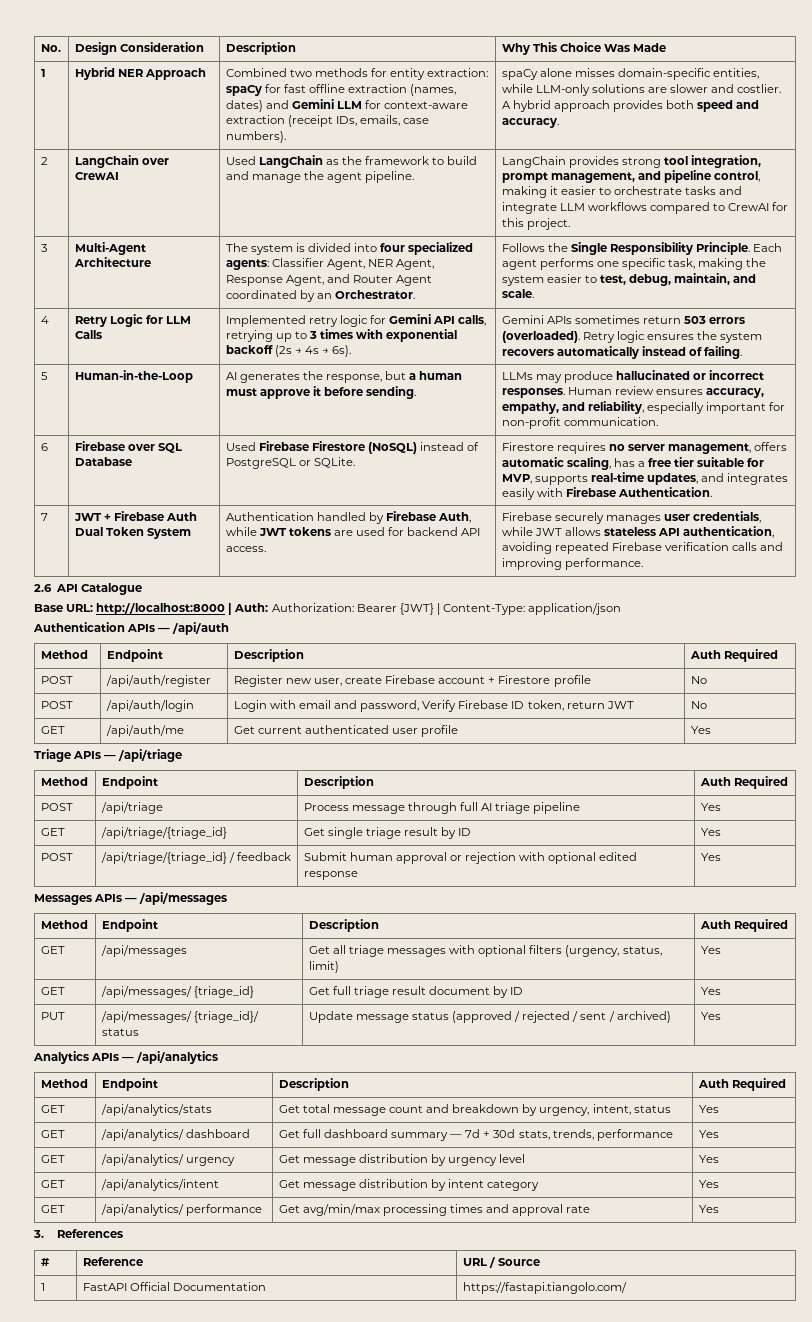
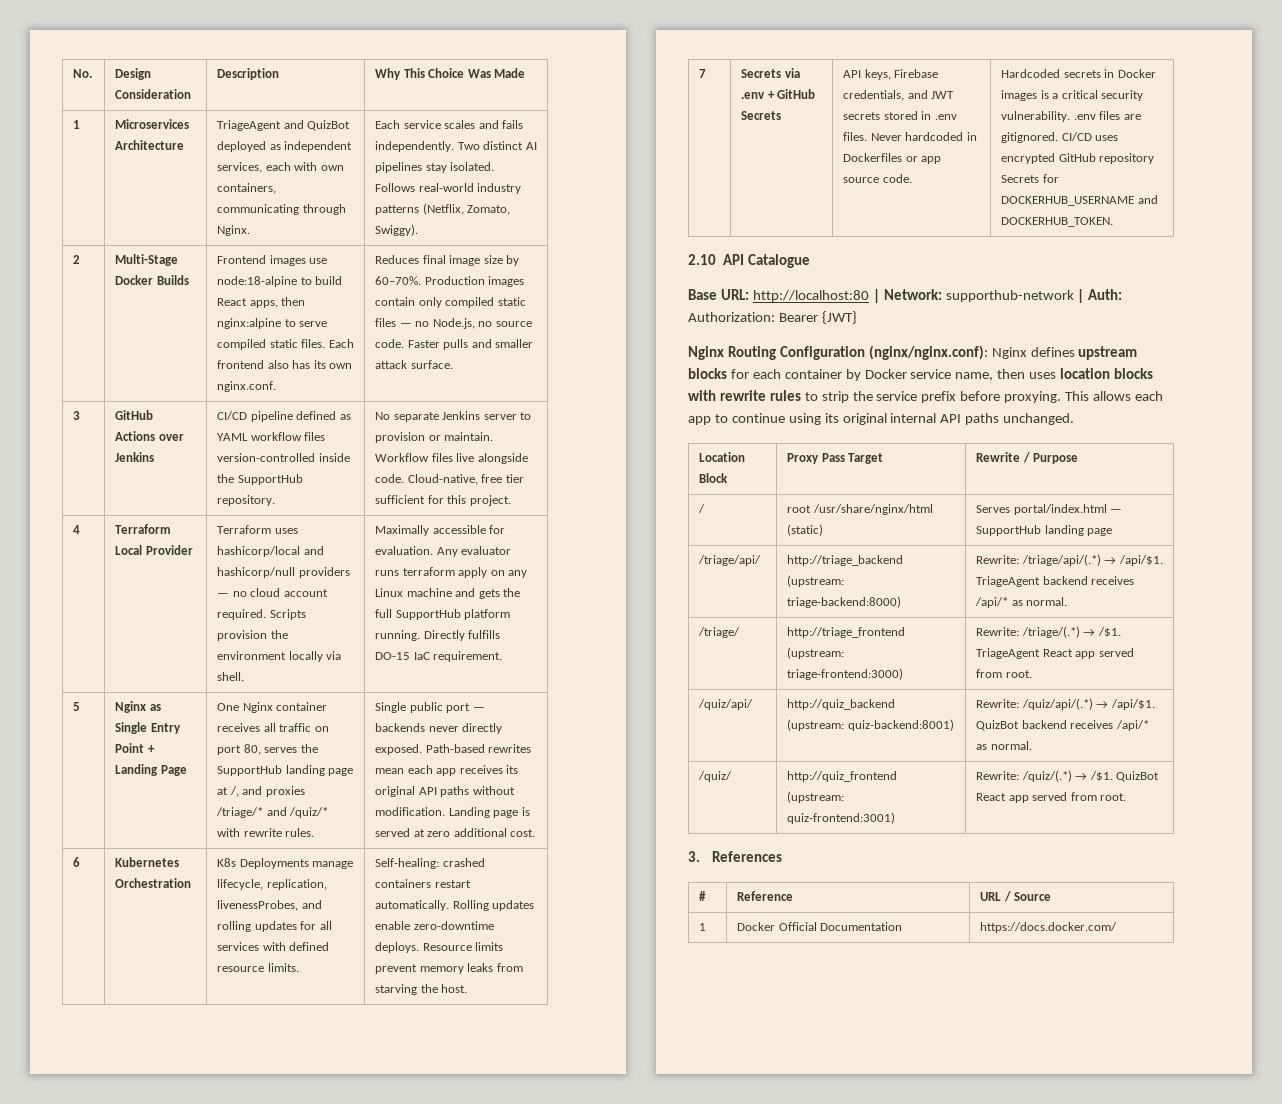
[74,67,206,80] [225,68,489,80] [225,84,457,96] [225,99,469,112] [225,115,430,127] [225,131,286,143] [501,68,760,80] [501,84,782,96] [501,100,760,112] [501,118,559,128] [40,157,48,165] [74,155,169,168] [74,172,119,180] [225,155,478,168] [225,171,415,183] [501,155,762,168] [501,170,761,183] [501,186,743,198] [501,202,789,214] [501,218,570,230] [40,244,47,252] [74,242,146,255] [73,257,151,267] [225,242,474,255] [225,258,435,270] [225,274,433,286] [225,290,415,302] [501,242,783,255] [501,258,767,270] [501,273,757,286] [501,289,534,298] [40,316,49,324] [74,314,191,327] [74,330,102,339] [225,314,487,327] [225,329,458,342] [225,345,352,357] [501,315,746,324] [501,331,763,343] [501,346,743,359] [40,372,48,380] [74,370,193,383] [225,371,463,383] [225,386,417,399] [501,370,765,383] [501,386,765,398] [501,401,786,414] [501,417,658,429] [40,443,48,451] [74,441,182,453] [74,457,132,466] [225,441,480,454] [225,457,355,469] [501,442,788,454] [501,457,765,470] [501,472,789,485] [501,487,712,500] [40,513,48,521] [73,511,197,521] [74,527,191,539] [225,511,472,524] [225,527,481,536] [225,546,266,552] [501,511,762,524] [501,526,775,538] [501,542,784,554] [501,558,643,570] [34,584,52,592] Hybrid NER Approach | Combined two methods for entity extraction: spaCy for fast offline extraction (names, dates) and Gemini LLM for context-aware extraction (receipt IDs, emails, case numbers). | spaCy alone misses domain-specific entities, while LLM-only solutions are slower and costlier. A hybrid approach provides both speed and accuracy. // 2 | LangChain over CrewAI | Used LangChain as the framework to build and manage the agent pipeline. | LangChain provides strong tool integration, prompt management, and pipeline control, making it easier to orchestrate tasks and integrate LLM workflows compared to CrewAI for this project. // 3 | Multi-Agent Architecture | The system is divided into four specialized agents: Classifier Agent, NER Agent, Response Agent, and Router Agent coordinated by an Orchestrator. | Follows the Single Responsibility Principle. Each agent performs one specific task, making the system easier to test, debug, maintain, and scale. // 4 | Retry Logic for LLM Calls | Implemented retry logic for Gemini API calls, retrying up to 3 times with exponential backoff (2s → 4s → 6s). | Gemini APIs sometimes return 503 errors (overloaded). Retry logic ensures the system recovers automatically instead of failing. // 5 | Human-in-the-Loop | AI generates the response, but a human must approve it before sending. | LLMs may produce hallucinated or incorrect responses. Human review ensures accuracy, empathy, and reliability, especially important for non-profit communication. // 6 | Firebase over SQL Database | Used Firebase Firestore (NoSQL) instead of PostgreSQL or SQLite. | Firestore requires no server management, offers automatic scaling, has a free tier suitable for MVP, supports real-time updates, and integrates easily with Firebase Authentication. // 7 | JWT + Firebase Auth Dual Token System | Authentication handled by Firebase Auth, while JWT tokens are used for backend API access. | Firebase securely manages user credentials, while JWT allows stateless API authentication, avoiding repeated Firebase verification calls and improving performance. // 2.6 -> [115,119,190,129] [115,140,185,150] [217,120,351,131] [217,141,353,152] [217,162,344,173] [217,183,277,194] [217,204,346,215] [217,225,251,236] [375,120,524,129] [375,141,537,152] [375,162,495,173] [375,183,522,194] [375,203,511,215] [375,224,419,236] [73,255,81,264] [115,254,179,266] [115,275,189,285] [217,255,328,266] [217,276,343,287] [217,297,306,308] [217,318,328,329] [217,339,354,350] [217,360,353,369] [217,381,277,392] [375,255,520,266] [375,276,525,287] [375,297,526,308] [375,318,532,329] [375,339,534,350] [375,360,453,369] [73,411,81,420] [115,410,154,420] [115,431,184,441] [115,452,155,462] [217,411,351,422] [217,432,326,441] [217,453,350,462] [217,474,303,485] [217,495,276,506] [375,411,532,422] [375,432,494,443] [375,453,528,464] [375,474,524,485] [375,495,511,506] [73,525,81,534] [115,524,172,534] [115,545,193,555] [217,525,298,534] [217,546,324,557] [217,567,350,578] [217,588,328,597] [217,609,306,620] [217,630,288,641] [217,651,342,662] [217,672,245,681] [375,525,506,536] [375,546,512,557] [375,567,528,578] [375,588,521,599] [375,609,511,620] [375,630,501,641] [375,651,503,662] [73,702,81,711] [115,701,161,713] [115,722,181,734] [115,743,155,753] [115,764,187,776] [217,702,328,713] [217,723,329,732] [217,744,318,755] [217,765,354,776] [217,786,305,797] [216,807,329,818] [217,828,315,837] [375,702,485,713] [375,723,503,734] [375,744,532,755] [375,765,519,776] [375,786,515,797] [375,807,530,818] [375,828,536,837] [73,857,81,867] [115,857,180,867] [115,878,192,888] [217,858,354,869] [217,879,327,890] [217,900,322,911] [217,921,332,932] [217,942,330,951] [217,963,299,972] [375,858,485,869] [375,879,471,888] [375,900,535,911] [375,921,494,930] [375,942,504,953] [375,963,523,974] [375,984,468,995] [699,69,707,78] [741,68,800,78] [741,89,816,99] [741,111,782,120] [843,69,939,80] [843,90,955,101] [843,111,957,120] [843,132,977,141] [843,153,942,164] [843,174,912,183] [1001,69,1156,78] [1001,90,1144,101] [1001,111,1141,122] [1001,132,1119,143] [1001,153,1155,164] [1001,174,1059,183] [1001,195,1158,206] [1001,217,1114,227] [688,254,716,265] Microservices Architecture | TriageAgent and QuizBot deployed as independent services, each with own containers, communicating through Nginx. | Each service scales and fails independently. Two distinct AI pipelines stay isolated. Follows real-world industry patterns (Netflix, Zomato, Swiggy). // 2 | Multi-Stage Docker Builds | Frontend images use node:18-alpine to build React apps, then nginx:alpine to serve compiled static files. Each frontend also has its own nginx.conf. | Reduces final image size by 60–70%. Production images contain only compiled static files — no Node.js, no source code. Faster pulls and smaller attack surface. // 3 | GitHub Actions over Jenkins | CI/CD pipeline defined as YAML workflow files version-controlled inside the SupportHub repository. | No separate Jenkins server to provision or maintain. Workflow files live alongside code. Cloud-native, free tier sufficient for this project. // 4 | Terraform Local Provider | Terraform uses hashicorp/local and hashicorp/null providers — no cloud account required. Scripts provision the environment locally via shell. | Maximally accessible for evaluation. Any evaluator runs terraform apply on any Linux machine and gets the full SupportHub platform running. Directly fulfills DO-15 IaC requirement. // 5 | Nginx as Single Entry Point + Landing Page | One Nginx container receives all traffic on port 80, serves the SupportHub landing page at /, and proxies /triage/* and /quiz/* with rewrite rules. | Single public port — backends never directly exposed. Path-based rewrites mean each app receives its original API paths without modification. Landing page is served at zero additional cost. // 6 | Kubernetes Orchestration | K8s Deployments manage lifecycle, replication, livenessProbes, and rolling updates for all services with defined resource limits. | Self-healing: crashed containers restart automatically. Rolling updates enable zero-downtime deploys. Resource limits prevent memory leaks from starving the host. // 7 | Secrets via .env + GitHub Secrets | API keys, Firebase credentials, and JWT secrets stored in .env files. Never hardcoded in Dockerfiles or app source code. | Hardcoded secrets in Docker images is a critical security vulnerability. .env files are gitignored. CI/CD uses encrypted GitHub repository Secrets for DOCKERHUB_USERNAME and DOCKERHUB_TOKEN. // 2.10
[96,603,226,615] http://localhost:8000 -> [752,289,1074,303] http://localhost:80 | Network: supporthub-network
[436,603,622,615] [33,622,230,635] [40,650,88,659] [106,649,163,662] [233,649,304,662] [689,649,778,662] [40,676,73,684] [105,675,211,687] [233,675,591,687] [690,676,707,684] [40,701,73,709] [105,700,194,712] [233,700,634,712] [690,701,707,709] [40,726,65,734] [105,725,184,737] [233,725,459,737] [690,726,711,734] [34,749,183,762] [40,777,88,786] [101,776,158,789] [303,776,374,789] [699,776,788,789] [40,803,73,811] [100,802,163,814] [303,802,581,814] [700,803,721,811] [40,828,65,836] [100,827,227,839] [303,827,472,839] [700,828,721,836] [40,853,73,861] [100,852,291,864] [303,852,638,864] [303,871,358,880] [700,853,721,861] [34,892,228,905] [40,920,88,929] [101,919,158,932] [308,919,379,932] [699,919,788,932] [40,946,65,954] [100,945,187,957] [308,945,662,957] [308,961,339,973] [700,946,721,954] [40,987,65,995] [100,986,254,998] [308,986,524,998] [700,987,721,995] [40,1012,65,1020] [100,1011,259,1023] [101,1028,139,1036] [308,1011,671,1023] [700,1012,721,1020] [33,1051,219,1064] [40,1079,88,1088] [101,1078,158,1091] [278,1078,349,1091] [697,1078,786,1091] [40,1105,65,1113] [100,1104,212,1116] [278,1104,671,1116] [698,1105,719,1113] [40,1130,65,1138] [100,1129,250,1141] [278,1129,673,1141] [698,1130,719,1138] [40,1155,65,1163] [100,1154,235,1166] [278,1154,526,1166] [698,1155,719,1163] [40,1180,65,1188] [100,1179,219,1191] [278,1179,540,1191] [698,1180,719,1188] [40,1205,65,1213] [100,1204,262,1216] [278,1204,591,1216] [698,1205,719,1213] | Content-Type: application/json // Authentication APIs — /api/auth // Method | Endpoint | Description | Auth Required // POST | /api/auth/register | Register new user, create Firebase account + Firestore profile | No // POST | /api/auth/login | Login with email and password, Verify Firebase ID token, return JWT | No // GET | /api/auth/me | Get current authenticated user profile | Yes // Triage APIs — /api/triage // Method | Endpoint | Description | Auth Required // POST | /api/triage | Process message through full AI triage pipeline | Yes // GET | /api/triage/{triage_id} | Get single triage result by ID | Yes // POST | /api/triage/{triage_id} / feedback | Submit human approval or rejection with optional edited response | Yes // Messages APIs — /api/messages // Method | Endpoint | Description | Auth Required // GET | /api/messages | Get all triage messages with optional filters (urgency, status, limit) | Yes // GET | /api/messages/ {triage_id} | Get full triage result document by ID | Yes // PUT | /api/messages/ {triage_id}/ status | Update message status (approved / rejected / sent / archived) | Yes // Analytics APIs — /api/analytics // Method | Endpoint | Description | Auth Required // GET | /api/analytics/stats | Get total message count and breakdown by urgency, intent, status | Yes // GET | /api/analytics/ dashboard | Get full dashboard summary — 7d + 30d stats, trends, performance | Yes // GET | /api/analytics/ urgency | Get message distribution by urgency level | Yes // GET | /api/analytics/intent | Get message distribution by intent category | Yes // GET | /api/analytics/ performance | Get avg/min/max processing times and approval rate | Yes -> [688,345,1138,360] [688,368,1154,381] [688,390,1163,403] [688,413,1075,425] [699,452,746,462] [699,473,729,483] [787,453,884,464] [976,452,1079,464] [698,504,706,513] [787,504,933,515] [787,524,824,536] [976,504,1123,515] [976,525,1113,536] [698,555,762,566] [787,555,904,566] [787,575,845,587] [787,596,902,608] [976,554,1163,566] [976,576,1135,587] [975,597,1068,608] [698,627,741,638] [787,627,906,638] [787,647,845,659] [787,668,904,680] [976,626,1121,638] [976,648,1134,659] [976,669,1032,678] [698,699,754,710] [787,699,896,710] [787,719,954,731] [976,698,1155,710] [976,720,1149,731] [976,741,1032,750] [698,771,733,782] [787,771,898,782] [787,791,845,803] [787,812,896,824] [976,770,1160,782] [976,792,1127,803] // Nginx Routing Configuration (nginx/nginx.conf): Nginx defines upstream blocks for each container by Docker service name, then uses location blocks with rewrite rules to strip the service prefix before proxying. This allows each app to continue using its original internal API paths unchanged. // Location Block | Proxy Pass Target | Rewrite / Purpose // / | root /usr/share/nginx/html (static) | Serves portal/index.html — SupportHub landing page // /triage/api/ | http://triage_backend (upstream: triage-backend:8000) | Rewrite: /triage/api/(.*) → /api/$1. TriageAgent backend receives /api/* as normal. // /triage/ | http://triage_frontend (upstream: triage-frontend:3000) | Rewrite: /triage/(.*) → /$1. TriageAgent React app served from root. // /quiz/api/ | http://quiz_backend (upstream: quiz-backend:8001) | Rewrite: /quiz/api/(.*) → /api/$1. QuizBot backend receives /api/* as normal. // /quiz/ | http://quiz_frontend (upstream: quiz-frontend:3001) | Rewrite: /quiz/(.*) → /$1. QuizBot React app served from root.
[82,1283,127,1291] FastAPI -> [737,922,776,931] Docker
[462,1282,627,1294] https://fastapi.tiangolo.com/ -> [980,922,1118,933] https://docs.docker.com/

